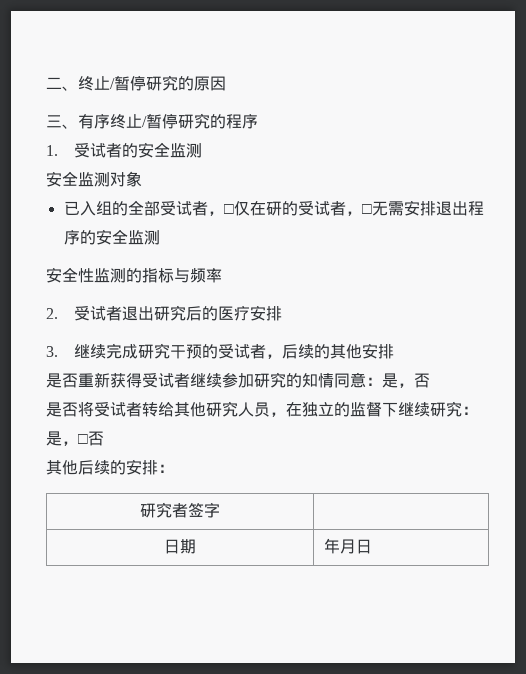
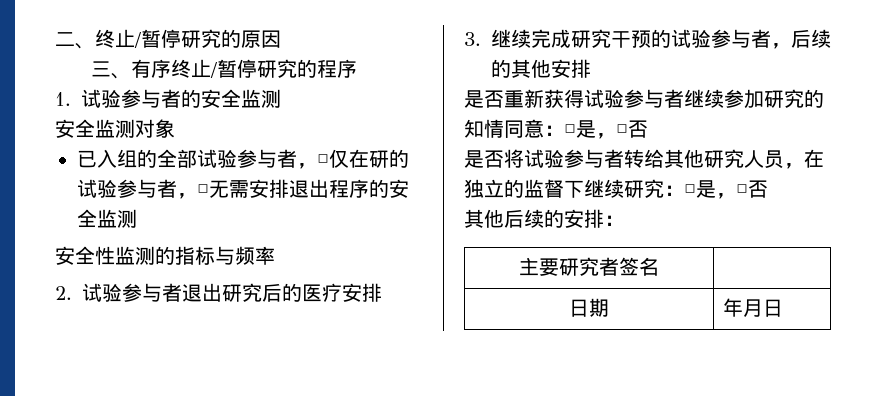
[73,143,106,158] 受试 -> [81,89,161,108] 试验参与
[159,201,192,216] 受试 -> [197,149,277,168] 试验参与
[297,201,330,216] 受试 -> [77,179,157,198] 试验参与
[73,306,106,321] 受试 -> [82,283,162,302] 试验参与
[217,344,250,359] 受试 -> [671,29,751,48] 试验参与
[142,373,174,388] 受试 -> [584,89,664,108] 试验参与
[382,373,414,388] 是， -> [564,120,628,139] □是，□
[94,402,126,417] 受试 -> [524,149,604,168] 试验参与
(478, 410) none -> [684,184,696,196] □
(174, 468) none -> [519,257,559,276] 主要
[204,502,220,518] 字 -> [639,257,659,276] 名

